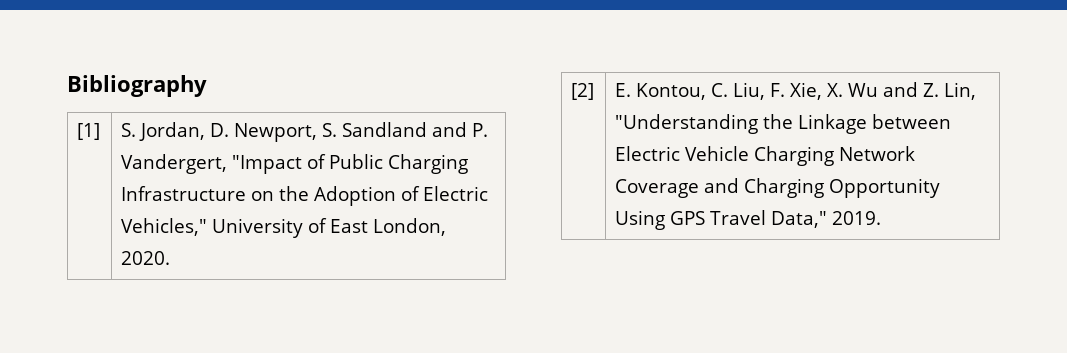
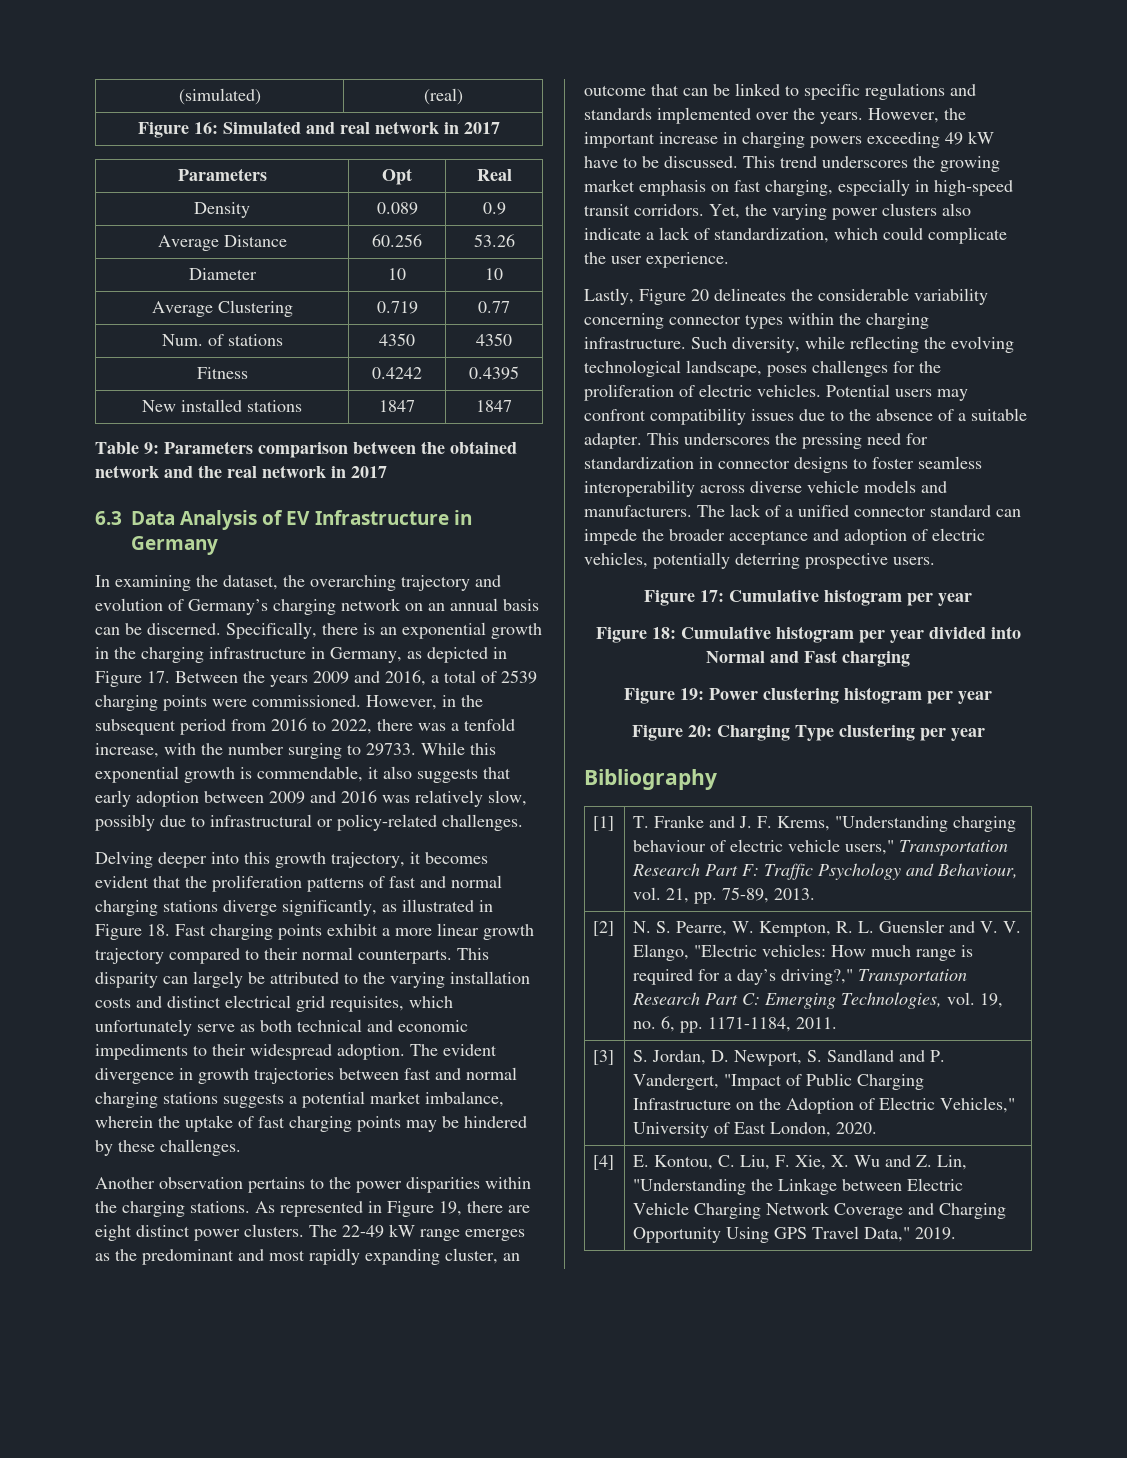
[67,75,207,97] [77,123,101,140] Bibliography // [1] -> [178,88,261,105] [423,88,463,105] [138,121,500,138] [177,168,267,181] [382,168,412,185] [476,169,512,181] [194,202,250,218] [376,202,418,215] [482,202,506,215] [157,235,287,251] [372,234,422,247] [473,234,515,247] [188,268,257,280] [388,268,406,280] [485,268,503,280] [151,300,293,317] [376,301,418,314] [478,301,510,313] [161,334,283,346] [379,333,415,346] [476,333,512,346] [196,367,248,379] [372,367,422,379] [469,366,519,380] [142,399,302,412] [379,400,415,412] [476,400,512,412] [95,441,517,458] [95,465,387,478] [95,510,472,530] [131,536,218,555] [95,575,501,591] [95,598,539,615] [95,622,542,639] [95,647,507,663] [95,670,537,687] [95,695,483,711] [95,718,515,735] [95,742,496,759] [95,766,511,783] [95,790,527,807] [95,814,523,831] [95,851,488,868] [95,875,502,892] [95,899,493,916] [95,923,534,940] [95,947,489,964] [95,971,530,988] [95,995,453,1012] [95,1019,468,1036] [95,1044,497,1060] [95,1067,517,1084] [95,1091,504,1108] [95,1115,527,1132] [95,1139,241,1156] [95,1177,531,1193] [95,1201,530,1217] [95,1224,525,1241] [95,1248,520,1265] [584,83,976,100] [584,107,966,124] [584,131,994,148] [584,156,1000,172] [584,179,1013,196] [584,203,971,220] [584,227,1007,244] [584,252,729,268] [584,288,988,305] [584,313,929,329] [584,336,1014,353] [584,360,941,377] [584,384,968,401] [584,408,1027,425] [584,433,928,449] [584,456,982,473] [584,480,947,497] [584,504,1021,517] [584,528,985,545] [584,552,935,569] [644,589,972,606] [595,626,1021,643] [706,650,910,667] [624,687,992,704] [631,724,985,741] [584,769,717,790] [593,816,615,831] [633,815,1017,832] [633,839,1009,856] [632,863,1019,880] [633,887,816,904] [593,921,615,936] [633,920,1022,937] [633,944,974,961] [633,969,968,985] [632,992,1004,1009] [633,1016,838,1033] [593,1050,615,1065] (simulated) | (real) // Figure 16: Simulated and real network in 2017 // Parameters | Opt | Real // Density | 0.089 | 0.9 // Average Distance | 60.256 | 53.26 // Diameter | 10 | 10 // Average Clustering | 0.719 | 0.77 // Num. of stations | 4350 | 4350 // Fitness | 0.4242 | 0.4395 // New installed stations | 1847 | 1847 // Table 9: Parameters comparison between the obtained network and the real network in 2017 // 6.3 Data Analysis of EV Infrastructure in Germany // In examining the dataset, the overarching trajectory and evolution of Germany’s charging network on an annual basis can be discerned. Specifically, there is an exponential growth in the charging infrastructure in Germany, as depicted in Figure 17. Between the years 2009 and 2016, a total of 2539 charging points were commissioned. However, in the subsequent period from 2016 to 2022, there was a tenfold increase, with the number surging to 29733. While this exponential growth is commendable, it also suggests that early adoption between 2009 and 2016 was relatively slow, possibly due to infrastructural or policy-related challenges. // Delving deeper into this growth trajectory, it becomes evident that the proliferation patterns of fast and normal charging stations diverge significantly, as illustrated in Figure 18. Fast charging points exhibit a more linear growth trajectory compared to their normal counterparts. This disparity can largely be attributed to the varying installation costs and distinct electrical grid requisites, which unfortunately serve as both technical and economic impediments to their widespread adoption. The evident divergence in growth trajectories between fast and normal charging stations suggests a potential market imbalance, wherein the uptake of fast charging points may be hindered by these challenges. // Another observation pertains to the power disparities within the charging stations. As represented in Figure 19, there are eight distinct power clusters. The 22-49 kW range emerges as the predominant and most rapidly expanding cluster, an outcome that can be linked to specific regulations and standards implemented over the years. However, the important increase in charging powers exceeding 49 kW have to be discussed. This trend underscores the growing market emphasis on fast charging, especially in high-speed transit corridors. Yet, the varying power clusters also indicate a lack of standardization, which could complicate the user experience. // Lastly, Figure 20 delineates the considerable variability concerning connector types within the charging infrastructure. Such diversity, while reflecting the evolving technological landscape, poses challenges for the proliferation of electric vehicles. Potential users may confront compatibility issues due to the absence of a suitable adapter. This underscores the pressing need for standardization in connector designs to foster seamless interoperability across diverse vehicle models and manufacturers. The lack of a unified connector standard can impede the broader acceptance and adoption of electric vehicles, potentially deterring prospective users. // Figure 17: Cumulative histogram per year // Figure 18: Cumulative histogram per year divided into Normal and Fast charging // Figure 19: Power clustering histogram per year // Figure 20: Charging Type clustering per year // Bibliography // [1] | T. Franke and J. F. Krems, "Understanding charging behaviour of electric vehicle users," Transportation Research Part F: Traffic Psychology and Behaviour, vol. 21, pp. 75-89, 2013. // [2] | N. S. Pearre, W. Kempton, R. L. Guensler and V. V. Elango, "Electric vehicles: How much range is required for a day’s driving?," Transportation Research Part C: Emerging Technologies, vol. 19, no. 6, pp. 1171-1184, 2011. // [3]
[571,83,595,100] [2] -> [593,1155,615,1170] [4]

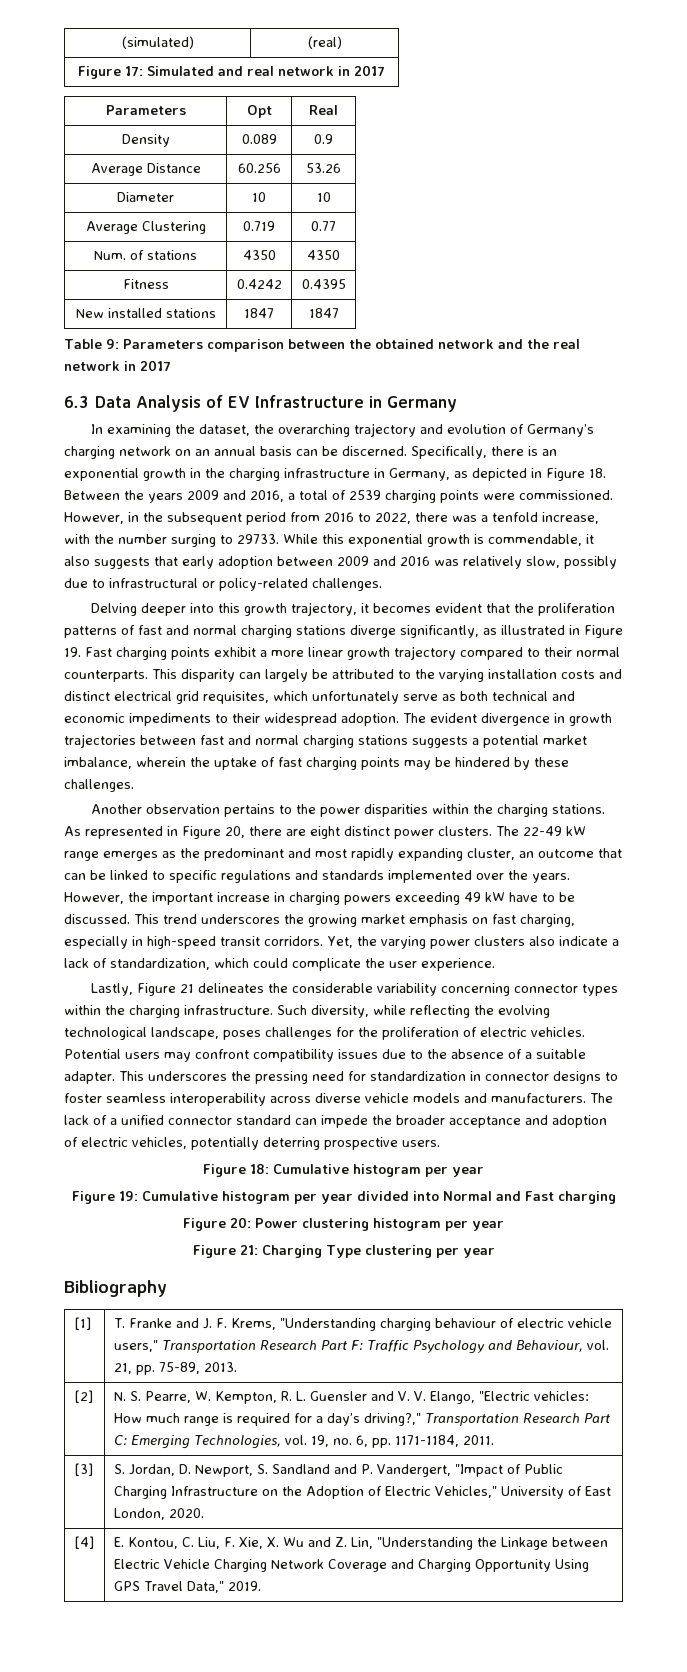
[194,122,218,134] 16: -> [125,66,143,76] 17:
[147,671,170,683] 17. -> [589,468,606,478] 18.
[147,924,170,936] 18. -> [64,647,81,657] 19.
[439,1201,462,1216] 19, -> [225,826,245,838] 20,
[691,289,709,301] 20 -> [179,984,194,993] 21
[700,590,724,602] 17: -> [250,1164,269,1174] 18:
[651,627,676,639] 18: -> [118,1191,138,1201] 19:
[680,688,704,700] 19: -> [230,1217,251,1228] 20:
[687,725,712,737] 20: -> [239,1245,258,1255] 21:

